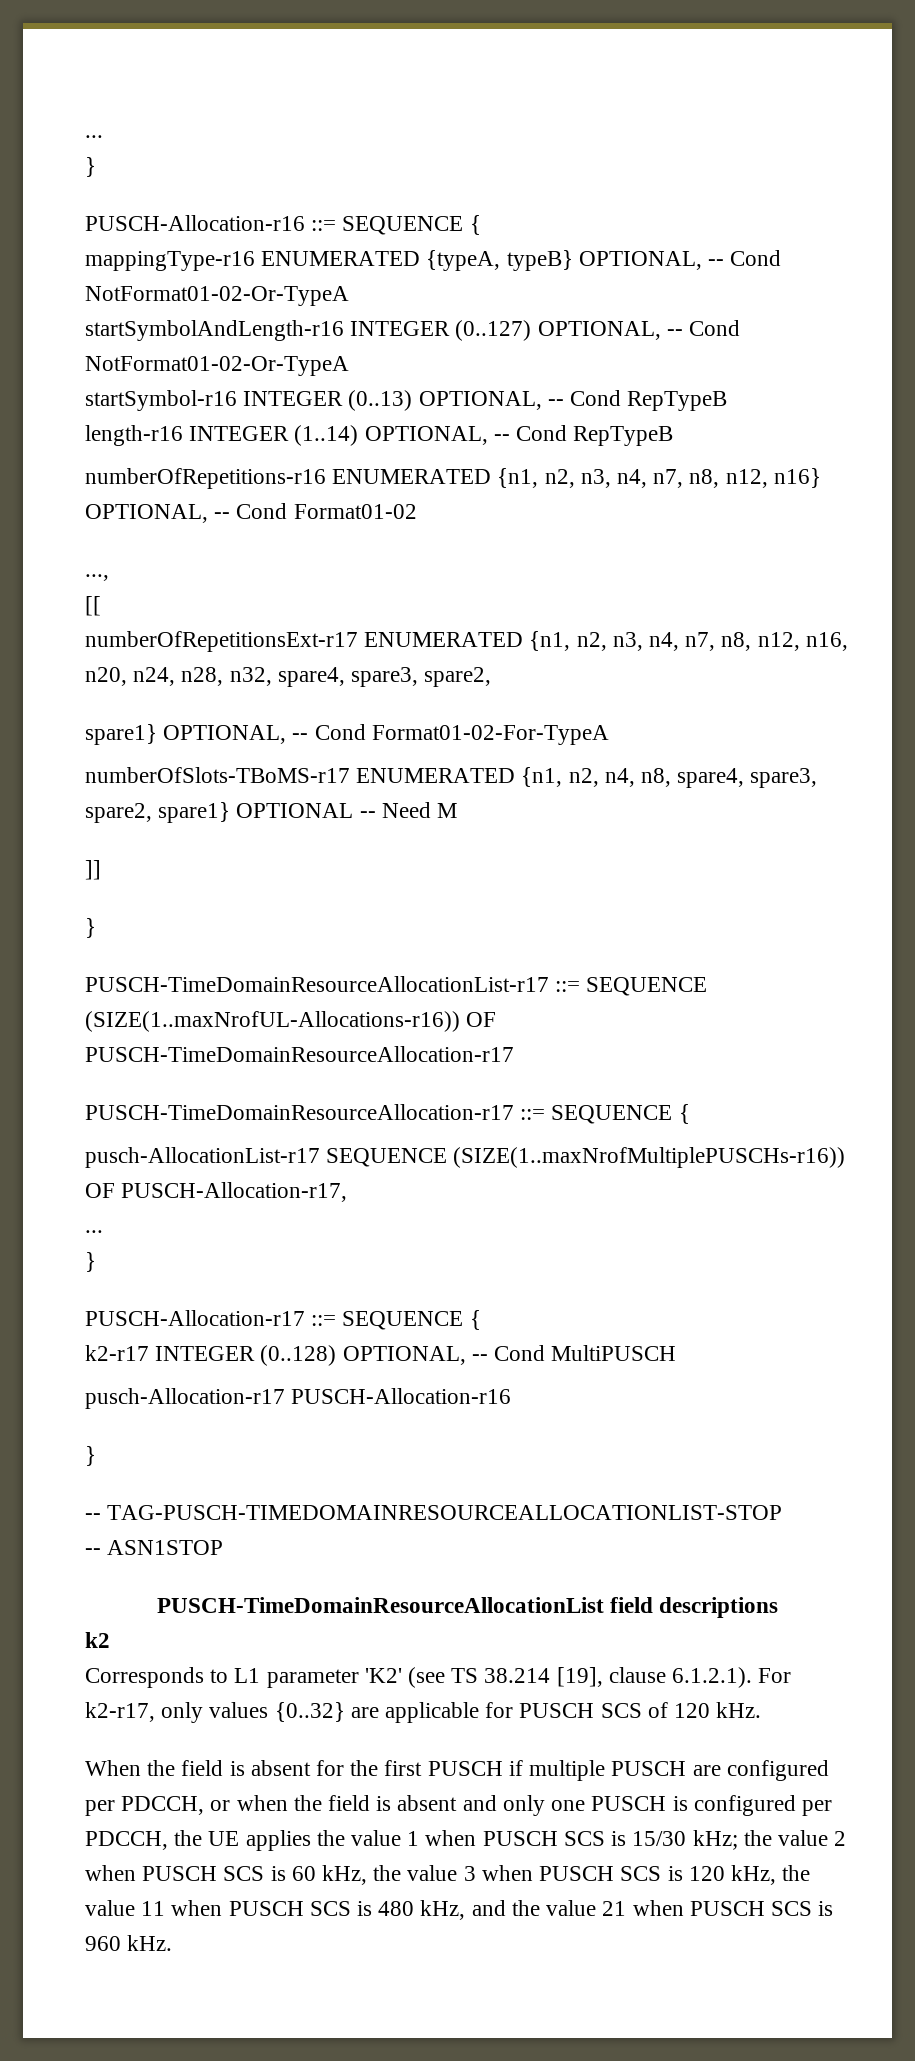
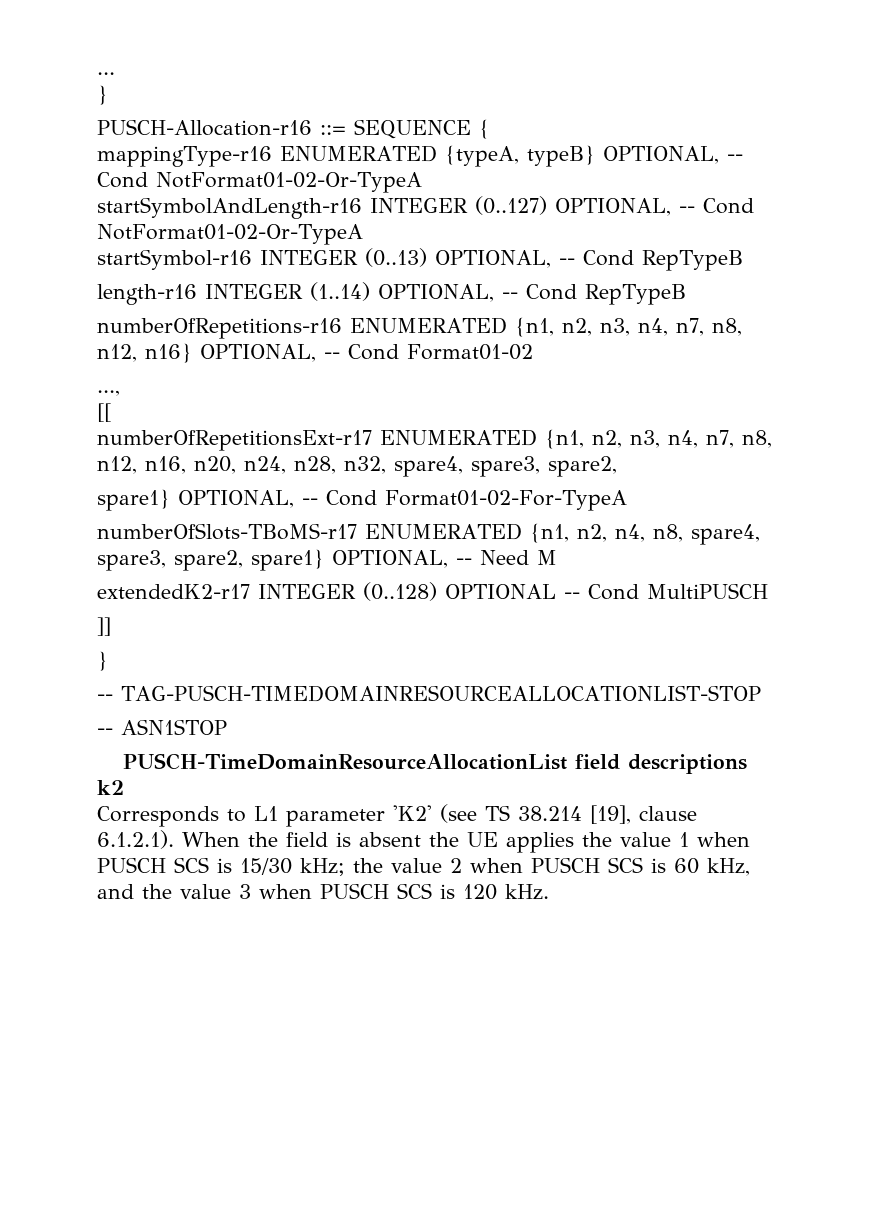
[236,803,354,818] OPTIONAL -> [332,550,448,568] OPTIONAL,
[85,860,101,880] [85,918,96,938] [85,976,708,996] [85,1011,497,1032] [85,1046,514,1062] [85,1104,690,1124] [85,1147,846,1168] [85,1182,348,1202] [85,1230,103,1233] [85,1252,96,1272] [85,1310,481,1330] [85,1345,149,1361] ]] // } // PUSCH-TimeDomainResourceAllocationList-r17 ::= SEQUENCE (SIZE(1..maxNrofUL-Allocations-r16)) OF PUSCH-TimeDomainResourceAllocation-r17 // PUSCH-TimeDomainResourceAllocation-r17 ::= SEQUENCE { // pusch-AllocationList-r17 SEQUENCE (SIZE(1..maxNrofMultiplePUSCHs-r16)) OF PUSCH-Allocation-r17, // ... // } // PUSCH-Allocation-r17 ::= SEQUENCE { // k2-r17 -> [97,584,250,599] extendedK2-r17
[342,1346,466,1365] OPTIONAL, -> [445,584,556,599] OPTIONAL
[85,1388,512,1409] pusch-Allocation-r17 PUSCH-Allocation-r16 -> [97,617,111,636] ]]
[758,1668,792,1683] [85,1702,762,1723] For k2-r17, only values {0..32} are applicable for PUSCH SCS of 120 kHz. // -> (174, 839) none
[316,1760,829,1781] [85,1795,832,1816] [85,1831,168,1850] for the first PUSCH if multiple PUSCH are configured per PDCCH, or when the field is absent and only one PUSCH is configured per PDCCH, -> (421, 839) none
(368, 1875) none -> [97,884,134,899] and
[730,1865,811,1885] [85,1900,834,1920] [85,1936,121,1951] kHz, the value 11 when PUSCH SCS is 480 kHz, and the value 21 when PUSCH SCS is 960 -> (497, 892) none

